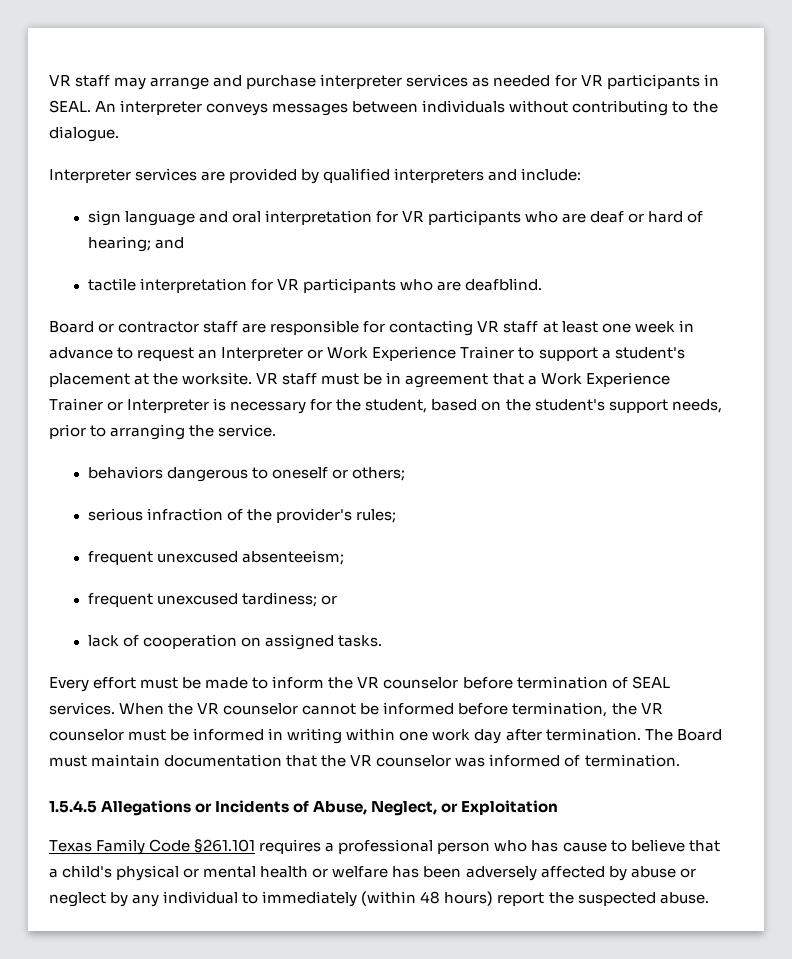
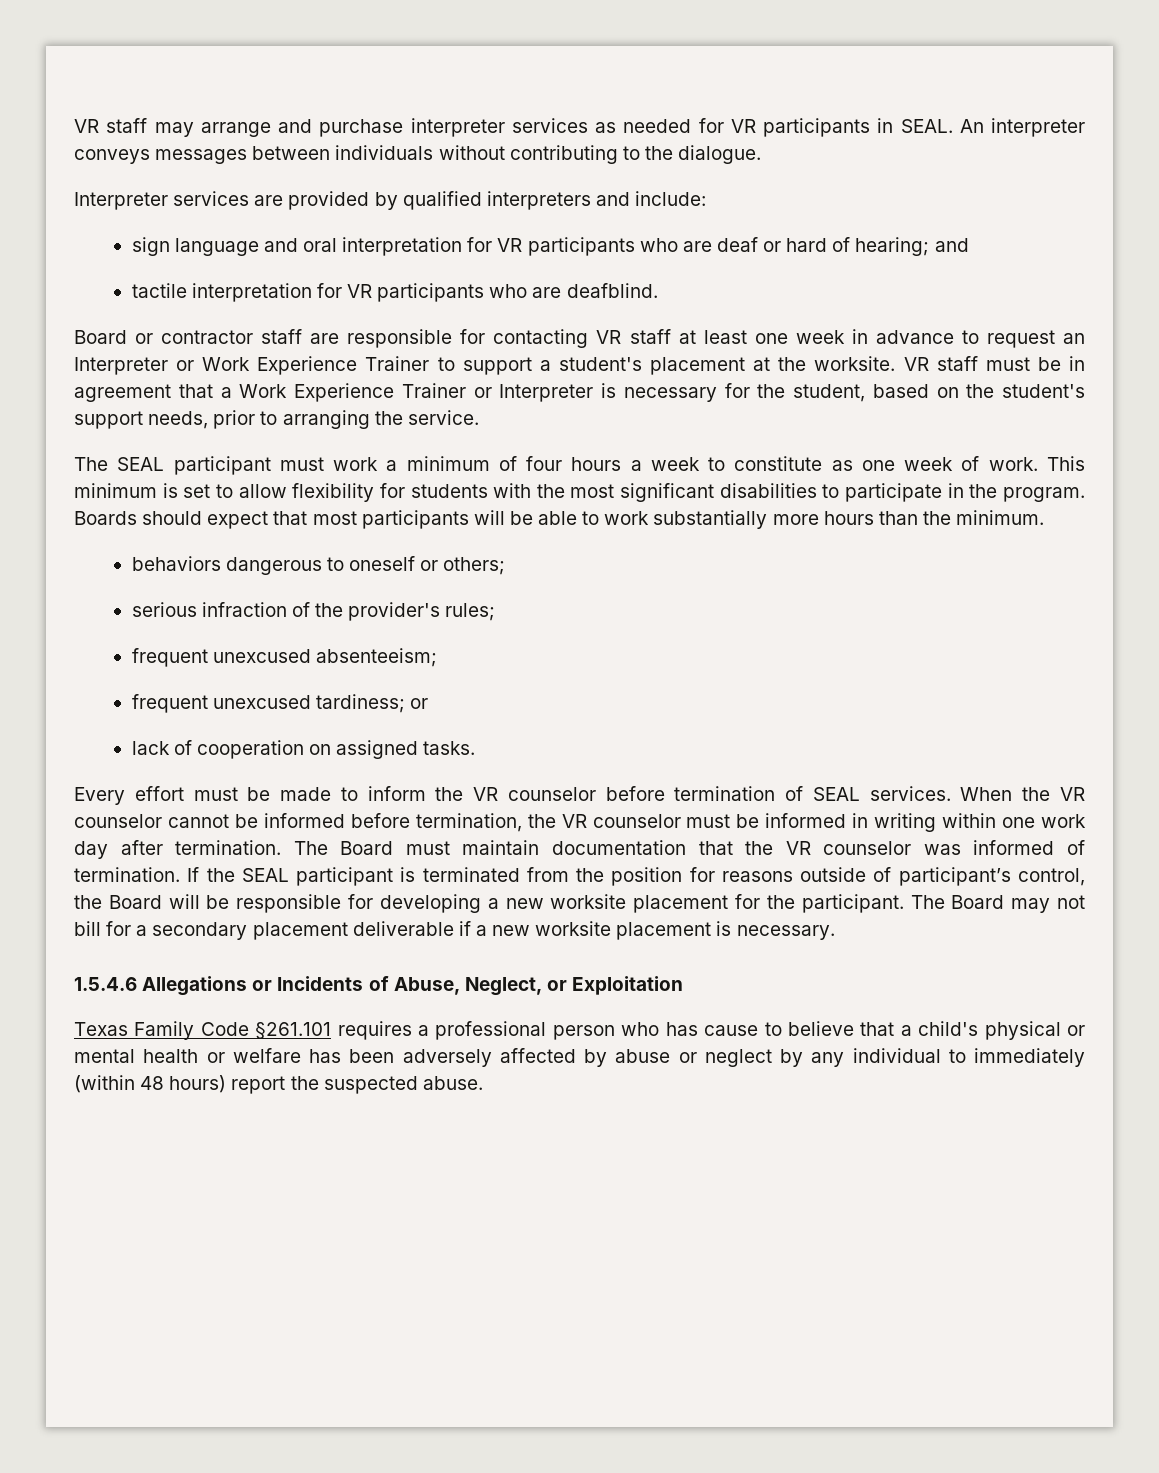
(277, 430) none -> [74,456,1086,475] [74,483,1085,502] [74,510,1045,529] // The SEAL participant must work a minimum of four hours a week to constitute as one week of work. This minimum is set to allow flexibility for students with the most significant disabilities to participate in the program. Boards should expect that most participants will be able to work substantially more hours than the minimum.
[49,800,97,813] // 1.5.4.5 -> [187,867,1085,886] [74,894,1086,913] [74,921,835,940] [74,977,137,991] If the SEAL participant is terminated from the position for reasons outside of participant’s control, the Board will be responsible for developing a new worksite placement for the participant. The Board may not bill for a secondary placement deliverable if a new worksite placement is necessary. // 1.5.4.6

